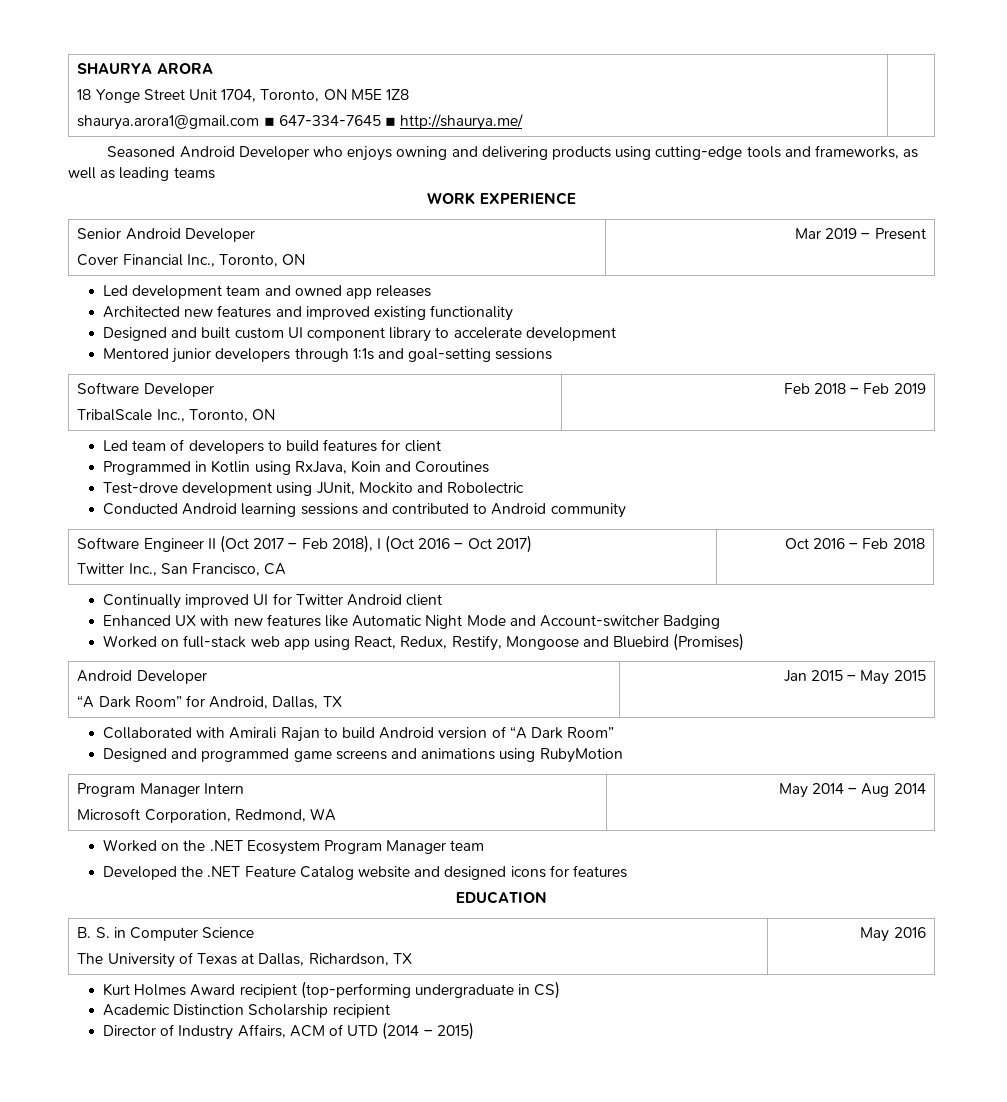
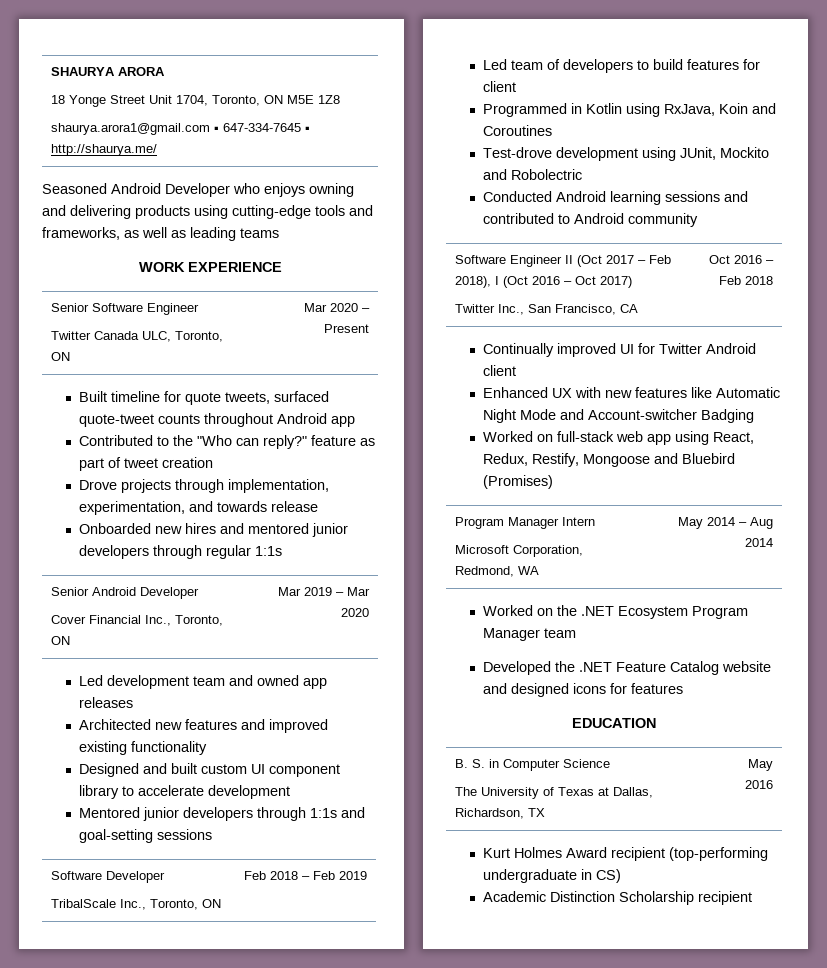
(576, 198) none -> [50,303,199,315] [50,331,223,342] [50,352,70,361] [304,303,371,312] [324,324,370,333] [78,391,329,405] [78,413,355,427] [78,435,375,449] [78,457,213,471] [78,479,329,493] [78,501,318,515] [78,523,348,537] [78,545,282,559] // Senior Software Engineer // Twitter Canada ULC, Toronto, ON | Mar 2020 – Present // Built timeline for quote tweets, surfaced quote-tweet counts throughout Android app // Contributed to the "Who can reply?" feature as part of tweet creation // Drove projects through implementation, experimentation, and towards release // Onboarded new hires and mentored junior developers through regular 1:1s
[874,228,926,240] Present -> [347,587,371,596] [341,608,370,617] Mar 2020
[77,670,207,684] [77,695,342,709] [783,670,926,685] [103,726,615,742] [103,748,623,763] // Android Developer // “A Dark Room” for Android, Dallas, TX | Jan 2015 – May 2015 // Collaborated with Amirali Rajan to build Android version of “A Dark Room” // Designed and programmed game screens and animations using RubyMotion -> (553, 482) none
[103,1022,474,1040] // Director of Industry Affairs, ACM of UTD (2014 – 2015) -> (752, 898) none

